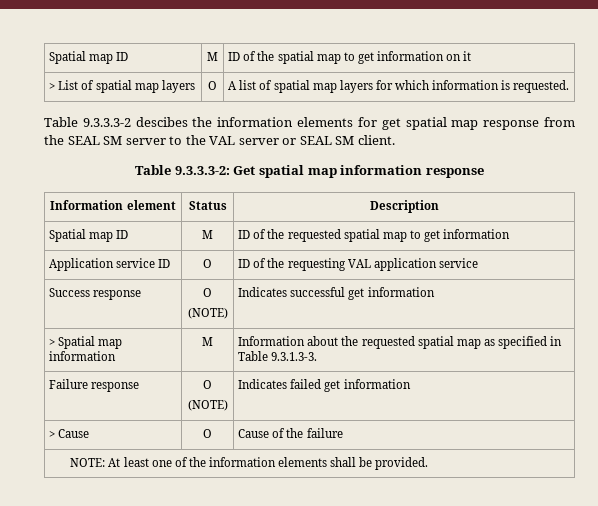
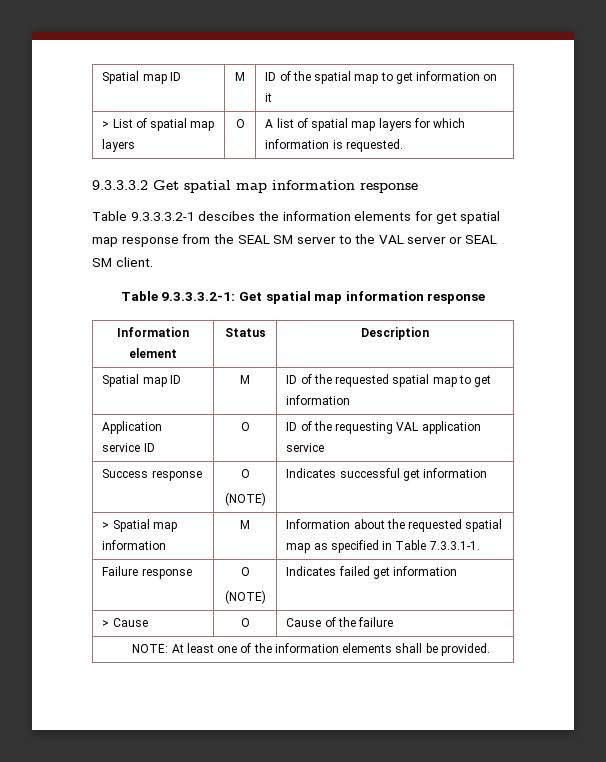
[44,117,131,127] // Table 9.3.3.3-2 -> [92,180,418,193] [92,211,195,221] // 9.3.3.3.2 Get spatial map information response // Table 9.3.3.3.2-1
[174,166,230,175] 9.3.3.3-2: -> [161,292,236,301] 9.3.3.3.2-1:
[271,352,318,361] 9.3.1.3-3. -> [429,541,480,550] 7.3.3.1-1.

